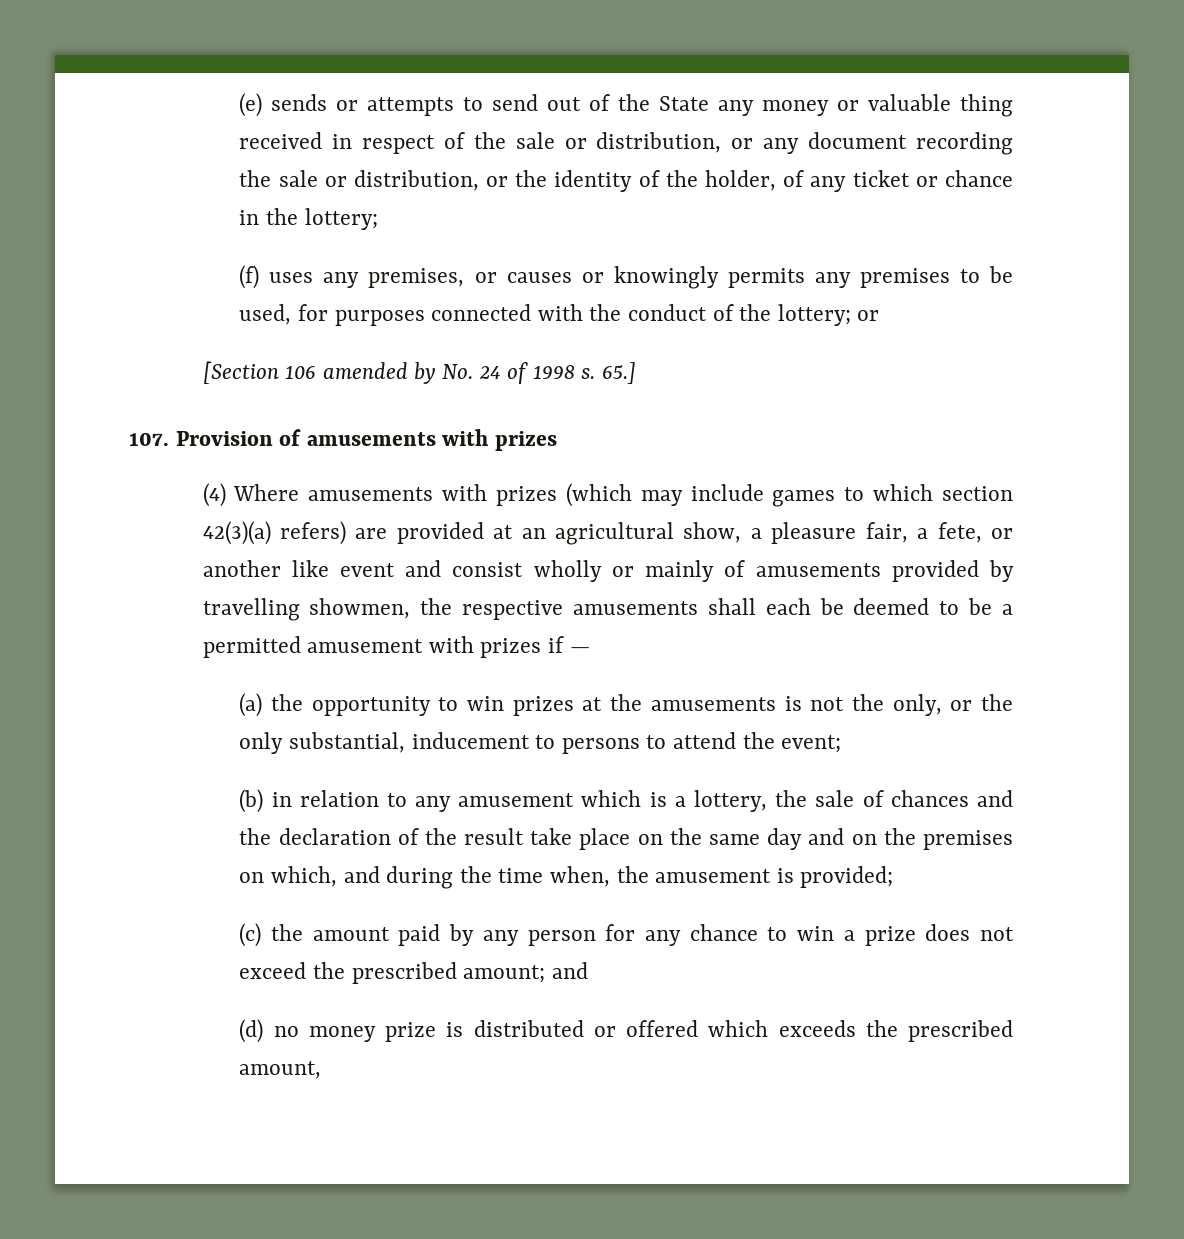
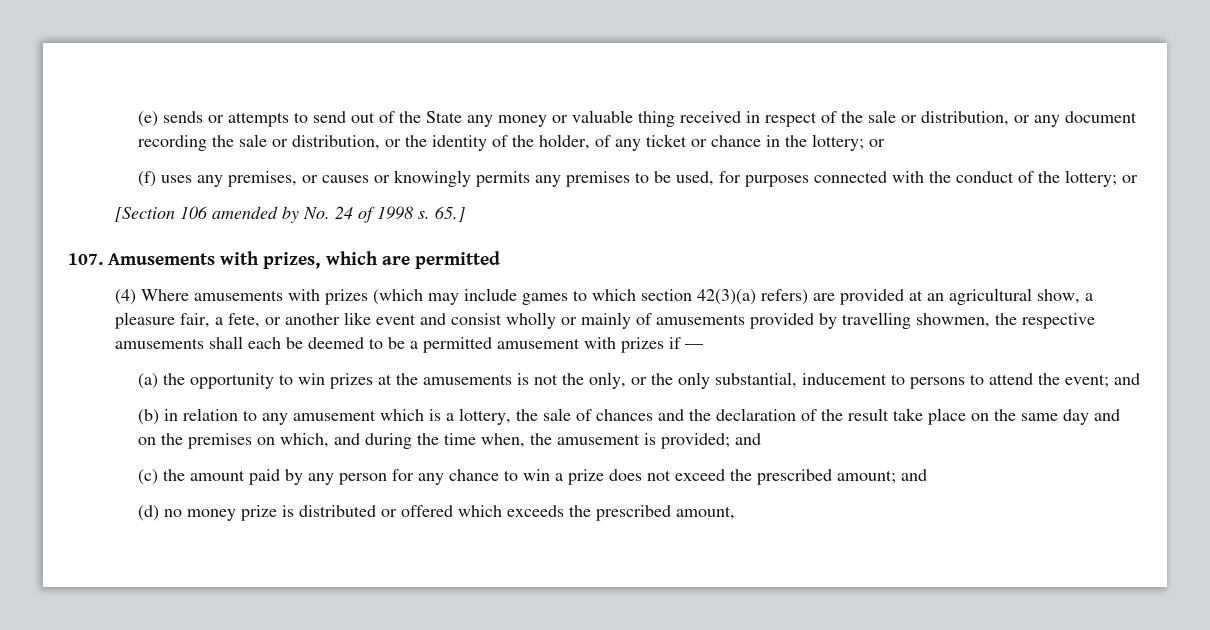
(378, 219) none -> [869,139,886,147] or
[175,429,558,451] Provision of amusements with prizes -> [108,251,500,269] Amusements with prizes, which are permitted
(842, 744) none -> [1114,373,1141,385] and
(894, 877) none -> [735,433,762,445] and

